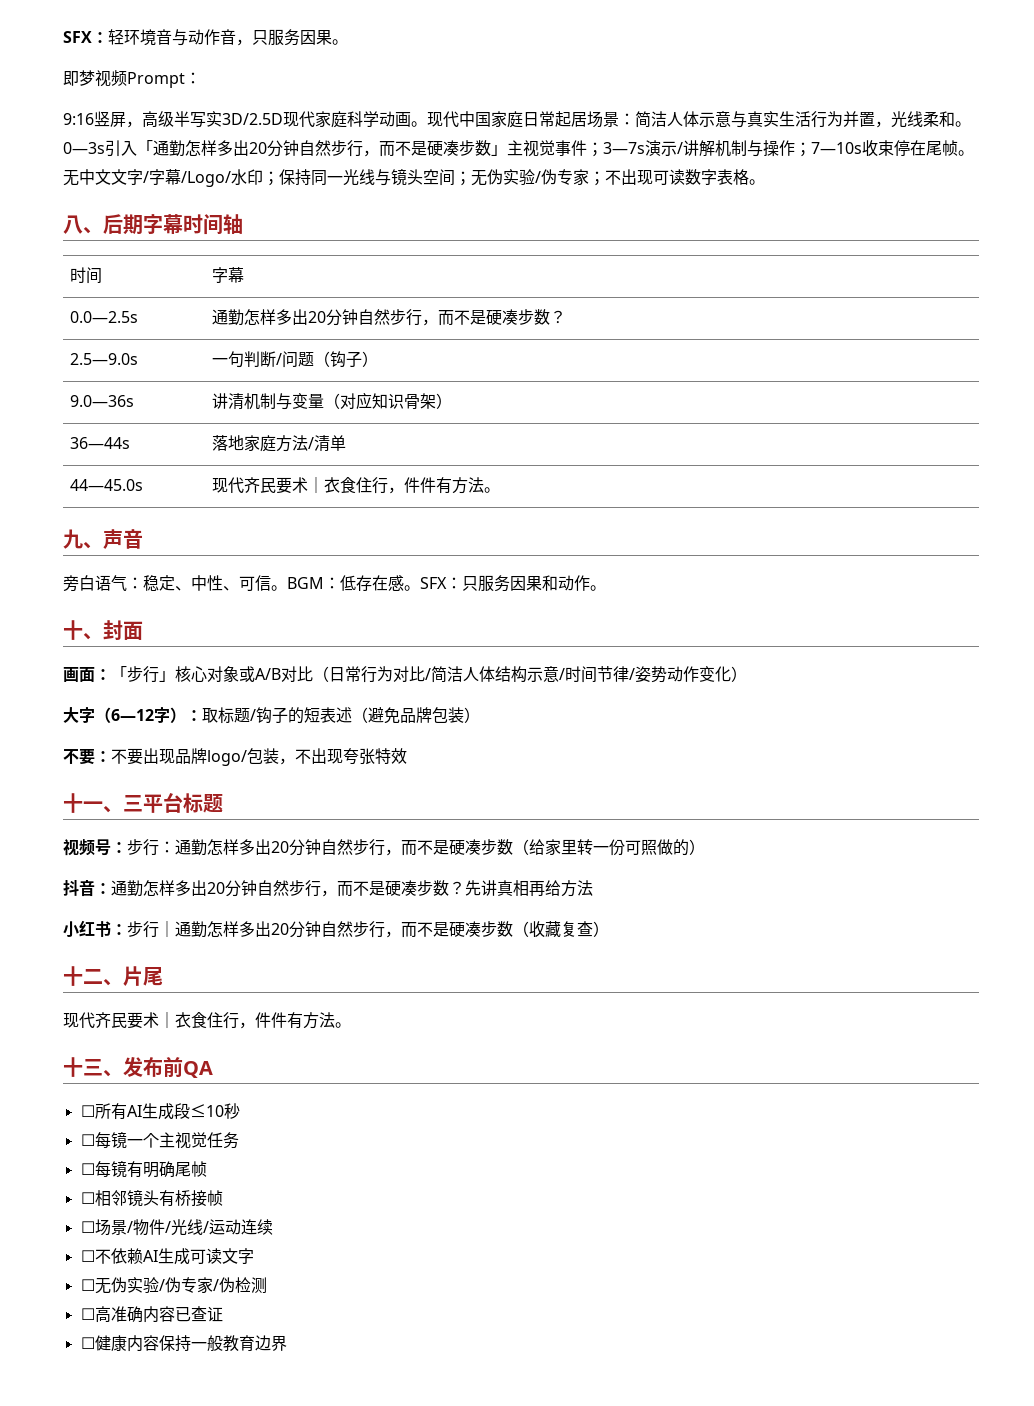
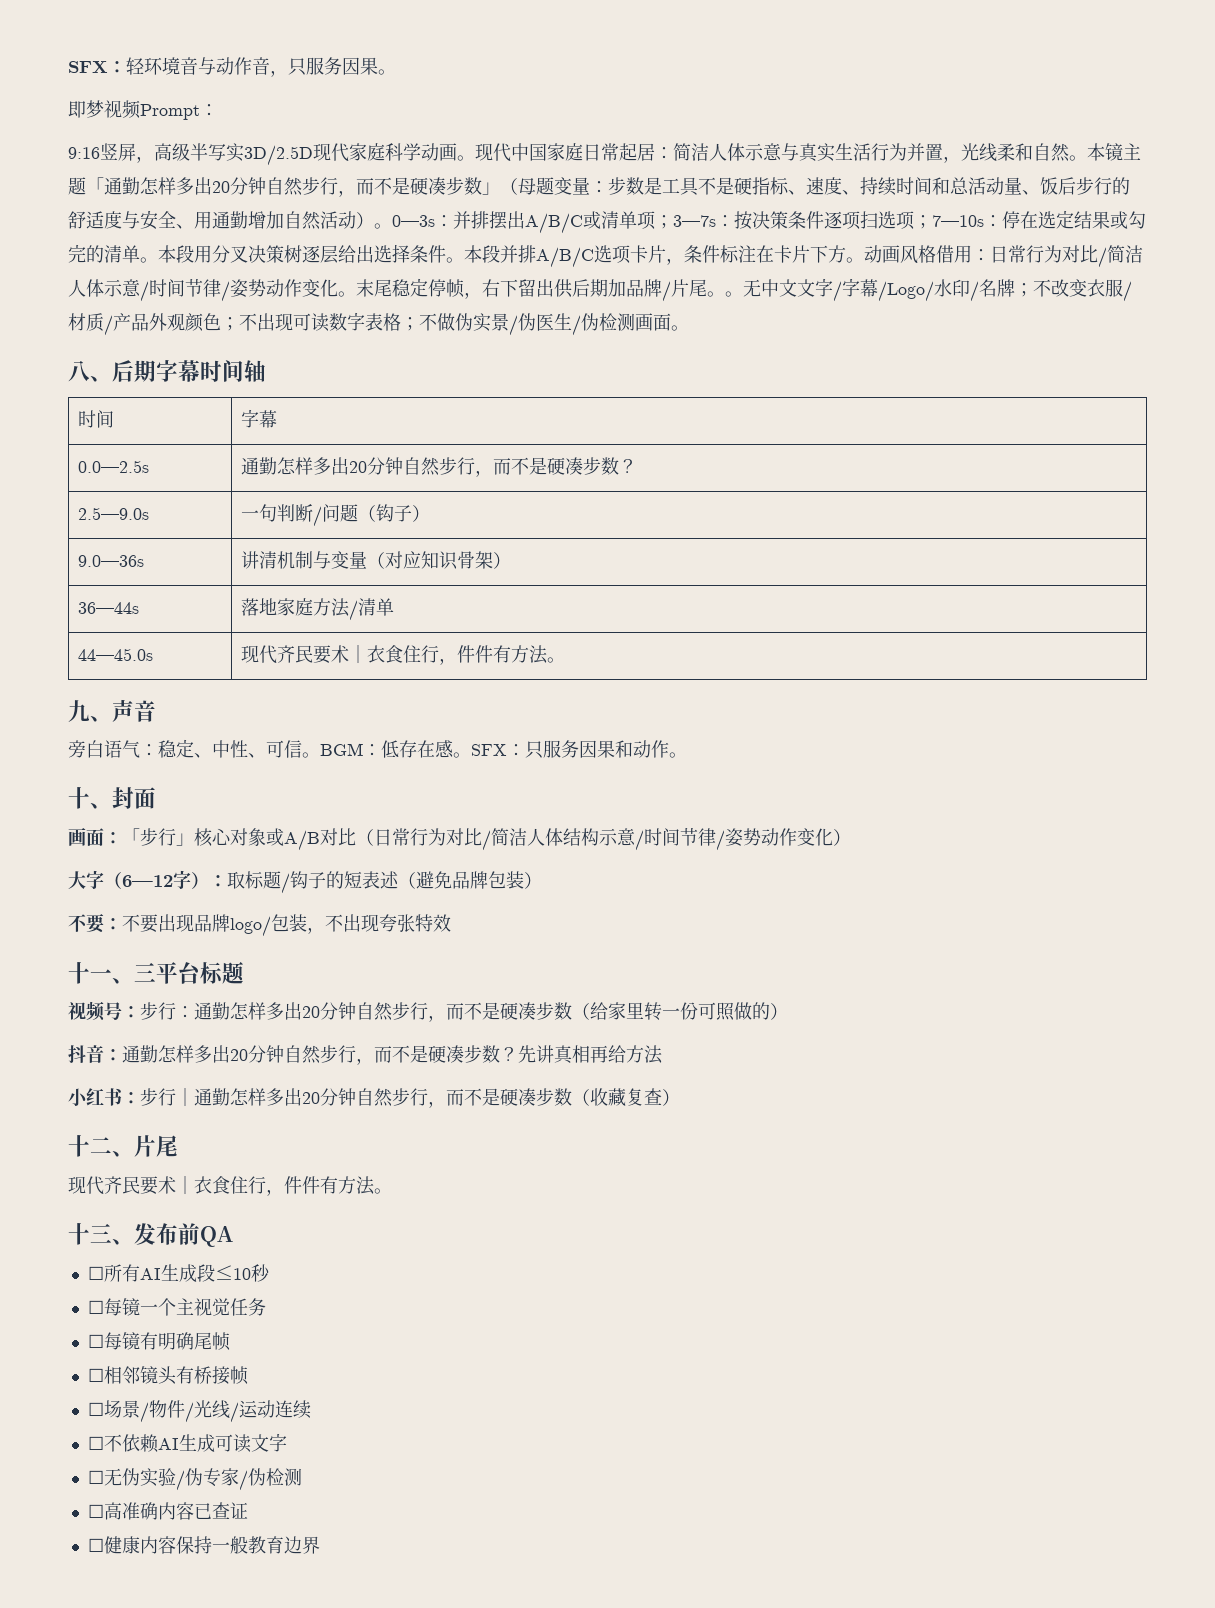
[587,111,619,128] 场景 -> (655, 152) none
[955,121,971,127] [63,140,137,157] 。0—3s引入 -> [1033,143,1141,162] [68,177,86,195] 自然。本镜主题
[507,140,958,157] 主视觉事件；3—7s演示/讲解机制与操作；7—10s收束停在尾帧 -> [500,177,1130,196] [68,210,1146,234] [68,244,1143,268] [68,278,725,302] （母题变量：步数是工具不是硬指标、速度、持续时间和总活动量、饭后步行的舒适度与安全、用通勤增加自然活动）。0—3s：并排摆出A/B/C或清单项；3—7s：按决策条件逐项扫选项；7—10s：停在选定结果或勾完的清单。本段用分叉决策树逐层给出选择条件。本段并排A/B/C选项卡片，条件标注在卡片下方。动画风格借用：日常行为对比/简洁人体示意/时间节律/姿势动作变化。末尾稳定停帧，右下留出供后期加品牌/片尾。
[263,168,589,186] ；保持同一光线与镜头空间；无伪实验/伪专家 -> [970,279,1132,302] [68,313,221,336] /名牌；不改变衣服/材质/产品外观颜色
(749, 177) none -> [401,313,671,336] ；不做伪实景/伪医生/伪检测画面

